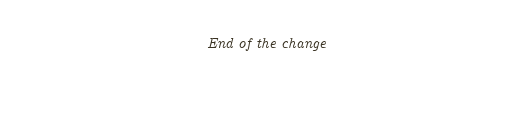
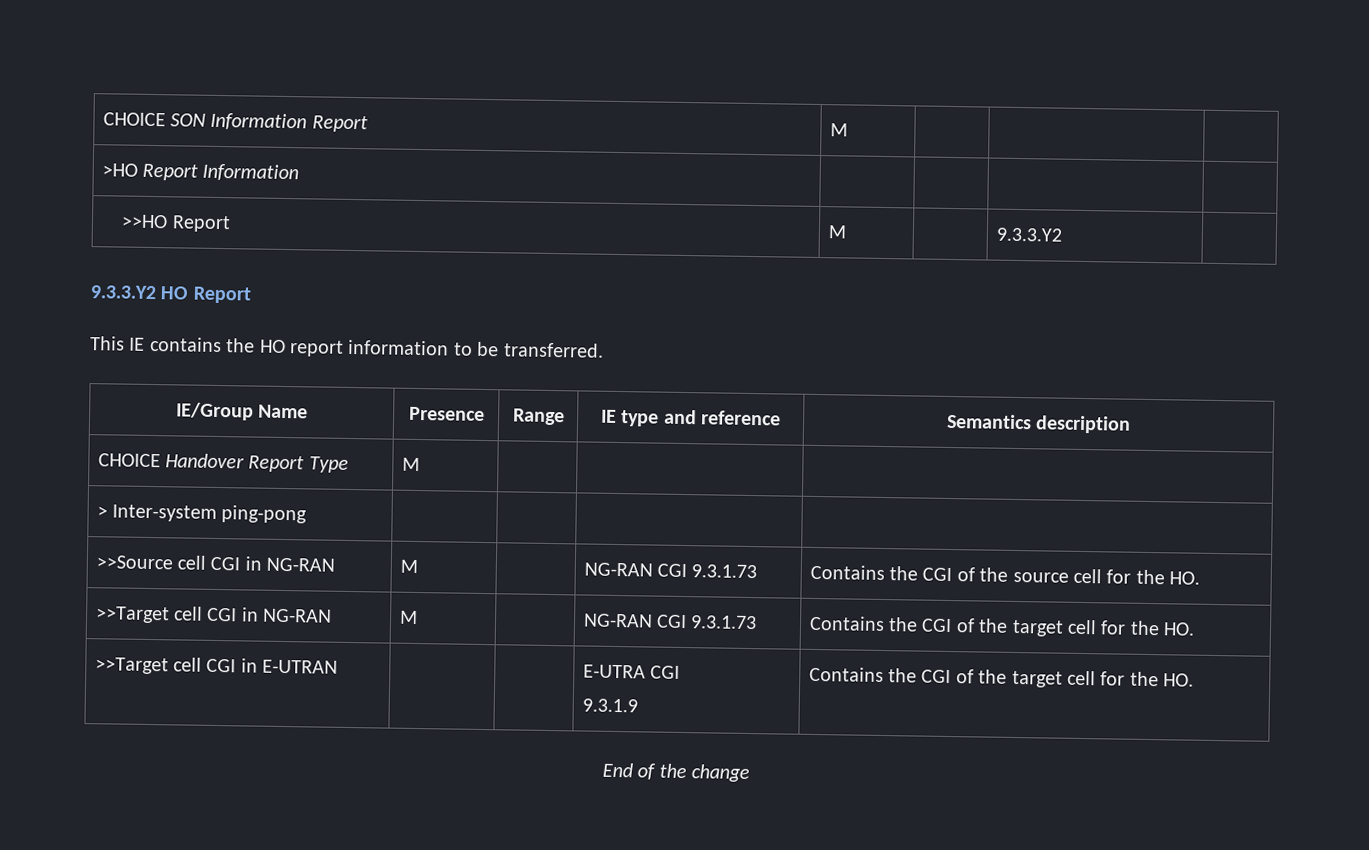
(207, 43) none -> [102,112,368,133] [829,123,848,137] [101,163,300,182] [121,214,231,233] [827,225,847,239] [995,227,1062,242] [90,285,252,304] [90,336,604,358] [175,402,309,421] [408,406,485,421] [511,408,565,426] [600,409,782,427] [945,413,1132,434] [97,453,349,473] [401,457,420,472] [96,504,308,524] [95,555,336,572] [399,559,418,574] [583,562,758,579] [809,564,1201,585] [94,606,333,624] [398,610,418,625] [582,613,758,630] [808,615,1196,637] [94,657,339,675] [582,664,681,679] [581,698,638,713] [808,666,1195,688] CHOICE SON Information Report | M | | | // >HO Report Information | | | | // >>HO Report | M | | 9.3.3.Y2 | // 9.3.3.Y2 HO Report // This IE contains the HO report information to be transferred. // IE/Group Name | Presence | Range | IE type and reference | Semantics description // CHOICE Handover Report Type | M | | | // > Inter-system ping-pong | | | | // >>Source cell CGI in NG-RAN | M | | NG-RAN CGI 9.3.1.73 | Contains the CGI of the source cell for the HO. // >>Target cell CGI in NG-RAN | M | | NG-RAN CGI 9.3.1.73 | Contains the CGI of the target cell for the HO. // >>Target cell CGI in E-UTRAN | | | E-UTRA CGI // 9.3.1.9 | Contains the CGI of the target cell for the HO. //

